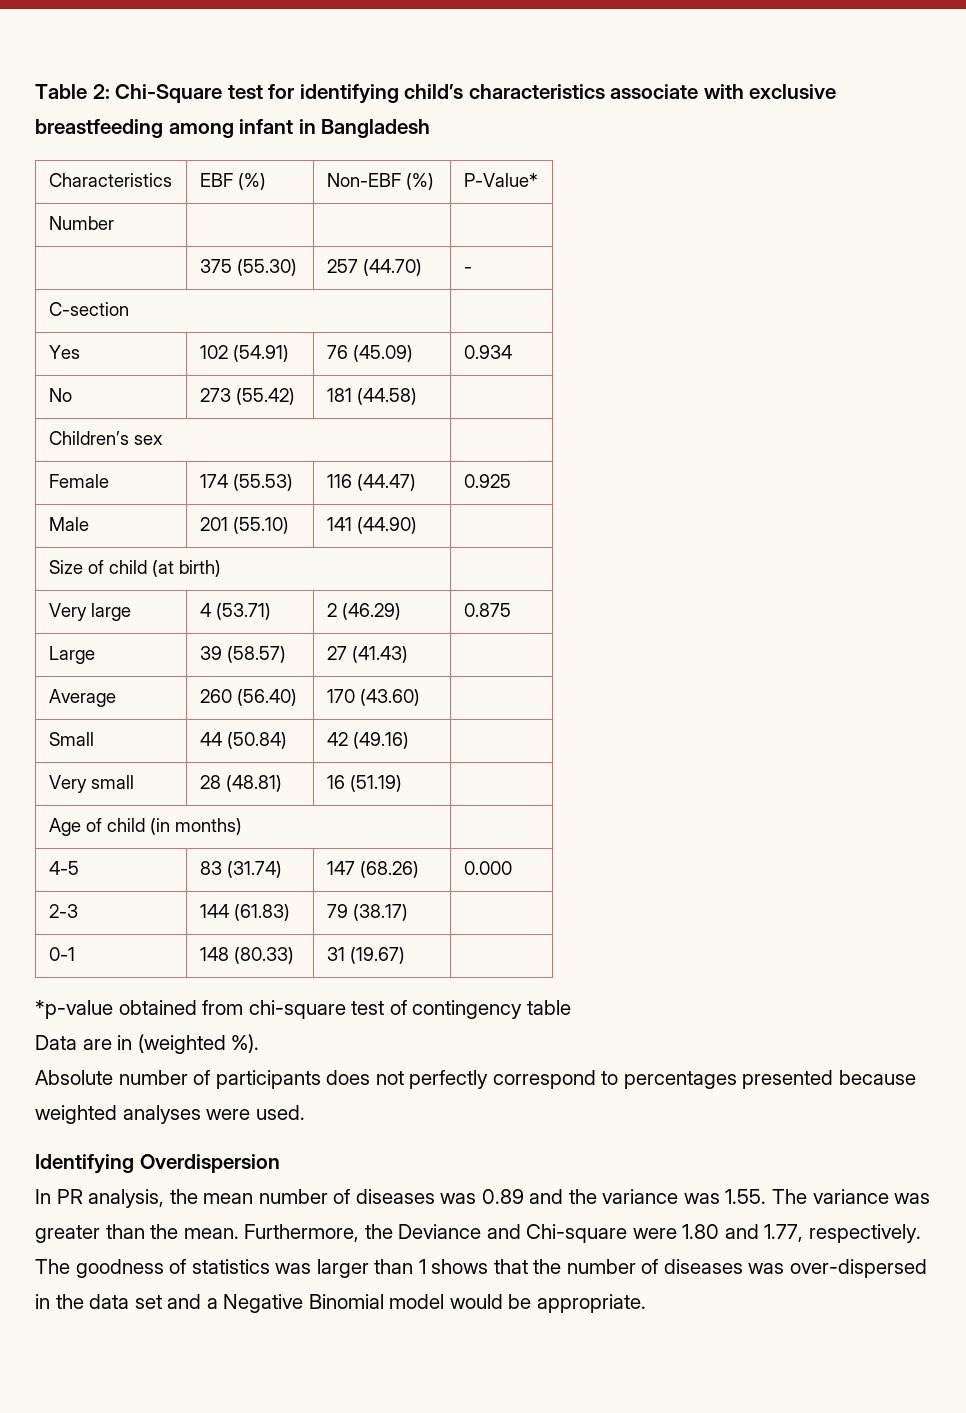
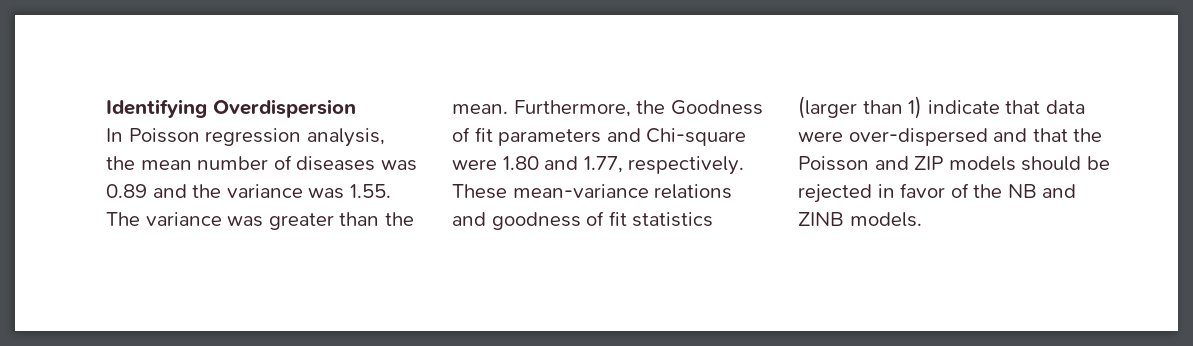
[35,84,837,104] [35,119,431,138] [48,173,172,187] [199,173,266,190] [326,173,434,190] [463,173,538,187] [48,216,114,230] [199,259,297,276] [326,259,422,276] [463,267,472,273] [48,302,129,316] [48,345,80,359] [199,345,289,362] [326,345,413,362] [463,345,512,359] [48,388,72,402] [199,388,295,405] [326,388,417,405] [48,431,163,445] [48,474,109,488] [199,474,293,491] [326,474,416,491] [463,474,511,488] [48,517,89,531] [199,517,289,534] [326,517,417,534] [48,560,221,577] [48,603,131,621] [199,603,271,620] [326,603,401,620] [463,603,511,617] [48,646,95,664] [199,646,286,663] [326,646,408,663] [48,689,116,707] [199,689,297,706] [326,689,420,706] [48,732,94,746] [199,732,287,749] [326,732,409,749] [48,775,134,793] [199,775,282,792] [326,775,402,792] [48,818,242,836] [48,861,79,875] [199,861,282,878] [326,861,419,878] [463,861,512,875] [48,904,78,918] [199,904,290,921] [326,904,408,921] [48,947,75,961] [199,947,294,964] [326,947,405,964] [35,1000,571,1019] [35,1034,260,1054] [35,1070,916,1089] [35,1105,305,1124] Table 2: Chi-Square test for identifying child’s characteristics associate with exclusive breastfeeding among infant in Bangladesh // Characteristics | EBF (%) | Non-EBF (%) | P-Value* // Number | | | // | 375 (55.30) | 257 (44.70) | - // C-section | // Yes | 102 (54.91) | 76 (45.09) | 0.934 // No | 273 (55.42) | 181 (44.58) | // Children’s sex | // Female | 174 (55.53) | 116 (44.47) | 0.925 // Male | 201 (55.10) | 141 (44.90) | // Size of child (at birth) | // Very large | 4 (53.71) | 2 (46.29) | 0.875 // Large | 39 (58.57) | 27 (41.43) | // Average | 260 (56.40) | 170 (43.60) | // Small | 44 (50.84) | 42 (49.16) | // Very small | 28 (48.81) | 16 (51.19) | // Age of child (in months) | // 4-5 | 83 (31.74) | 147 (68.26) | 0.000 // 2-3 | 144 (61.83) | 79 (38.17) | // 0-1 | 148 (80.33) | 31 (19.67) | // *p-value obtained from chi-square test of contingency table // Data are in (weighted %). // Absolute number of participants does not perfectly correspond to percentages presented because weighted analyses were used. // -> (106, 108) none
[56,1189,83,1204] PR -> [128,128,302,146] Poisson regression
[398,1224,482,1239] Deviance -> [670,100,763,115] [452,127,602,146] Goodness of fit parameters
[35,1259,928,1278] [35,1294,646,1313] The goodness of statistics was larger than 1 shows that the number of diseases was over-dispersed in the data set and a Negative Binomial model would be appropriate. -> [452,184,733,199] [452,211,714,230] [798,96,1085,119] [798,128,1103,146] [798,156,1110,171] [798,183,1077,203] [798,212,922,227] These mean-variance relations and goodness of fit statistics (larger than 1) indicate that data were over-dispersed and that the Poisson and ZIP models should be rejected in favor of the NB and ZINB models.

